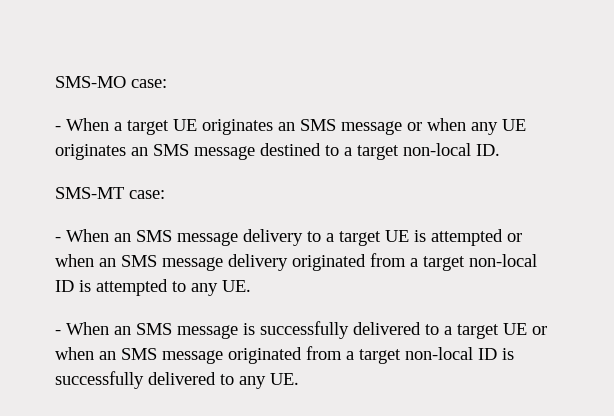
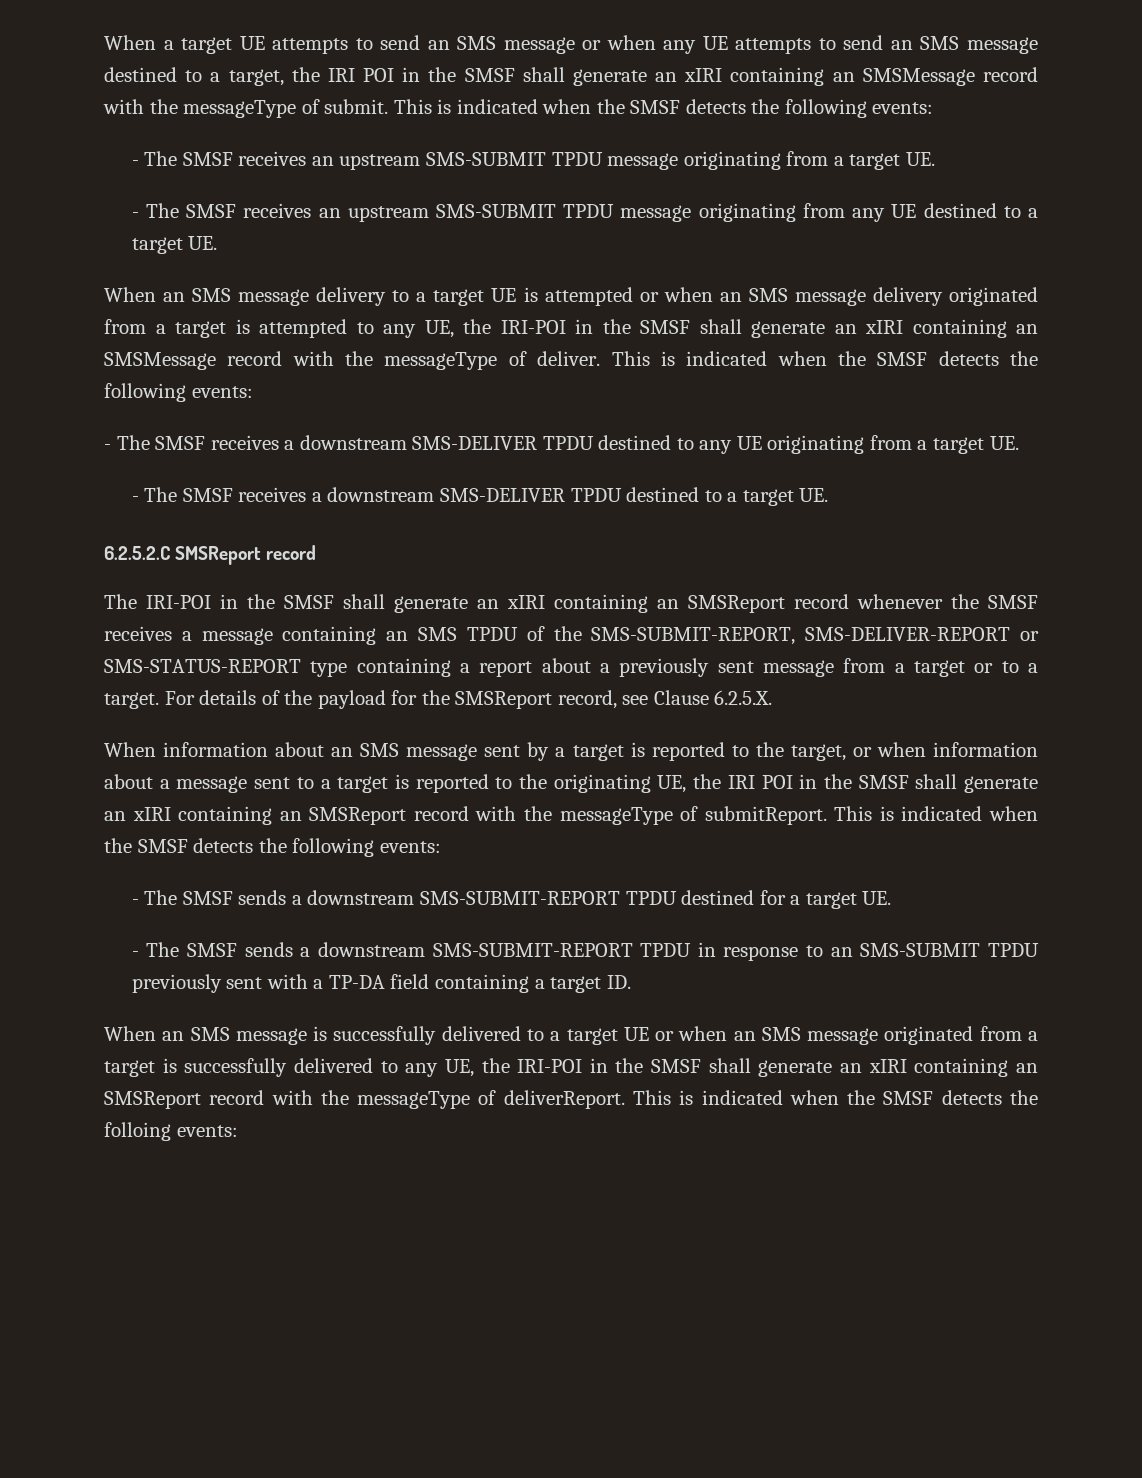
[55,76,167,88] [55,126,61,131] SMS-MO case: // - -> (104, 42) none
[202,119,273,135] originates -> [272,35,421,54] attempts to send
[55,144,126,160] originates -> [735,35,884,54] attempts to send
[357,143,500,160] [55,187,165,199] [55,237,61,242] target non-local ID. // SMS-MT case: // - -> [228,67,1038,86] [103,99,934,118] [131,151,935,170] [131,203,1038,222] [131,236,218,254] target, the IRI POI in the SMSF shall generate an xIRI containing an SMSMessage record with the messageType of submit. This is indicated when the SMSF detects the following events: // - The SMSF receives an upstream SMS-SUBMIT TPDU message originating from a target UE. // - The SMSF receives an upstream SMS-SUBMIT TPDU message originating from any UE destined to a target UE. //
[469,254,537,267] [55,280,74,292] non-local ID -> (226, 329) none
[222,280,251,292] [55,330,61,335] UE. // - -> [424,319,1038,338] [104,351,1038,370] [104,383,253,402] [104,435,1019,454] [131,487,829,506] [104,545,317,565] [104,594,1038,613] [104,626,1039,645] [104,658,1039,677] [104,690,773,709] [104,742,1039,761] [104,774,1039,793] [104,806,1038,825] [104,838,441,857] [131,890,892,909] [131,942,1039,961] [131,974,631,993] UE, the IRI-POI in the SMSF shall generate an xIRI containing an SMSMessage record with the messageType of deliver. This is indicated when the SMSF detects the following events: // - The SMSF receives a downstream SMS-DELIVER TPDU destined to any UE originating from a target UE. // - The SMSF receives a downstream SMS-DELIVER TPDU destined to a target UE. // 6.2.5.2.C SMSReport record // The IRI-POI in the SMSF shall generate an xIRI containing an SMSReport record whenever the SMSF receives a message containing an SMS TPDU of the SMS-SUBMIT-REPORT, SMS-DELIVER-REPORT or SMS-STATUS-REPORT type containing a report about a previously sent message from a target or to a target. For details of the payload for the SMSReport record, see Clause 6.2.5.X. // When information about an SMS message sent by a target is reported to the target, or when information about a message sent to a target is reported to the originating UE, the IRI POI in the SMSF shall generate an xIRI containing an SMSReport record with the messageType of submitReport. This is indicated when the SMSF detects the following events: // - The SMSF sends a downstream SMS-SUBMIT-REPORT TPDU destined for a target UE. // - The SMSF sends a downstream SMS-SUBMIT-REPORT TPDU in response to an SMS-SUBMIT TPDU previously sent with a TP-DA field containing a target ID. //
[405,347,497,360] non-local ID -> (155, 1068) none
[270,373,299,385] UE. -> [444,1058,1038,1077] [104,1090,1039,1109] [104,1122,238,1141] UE, the IRI-POI in the SMSF shall generate an xIRI containing an SMSReport record with the messageType of deliverReport. This is indicated when the SMSF detects the folloing events:

